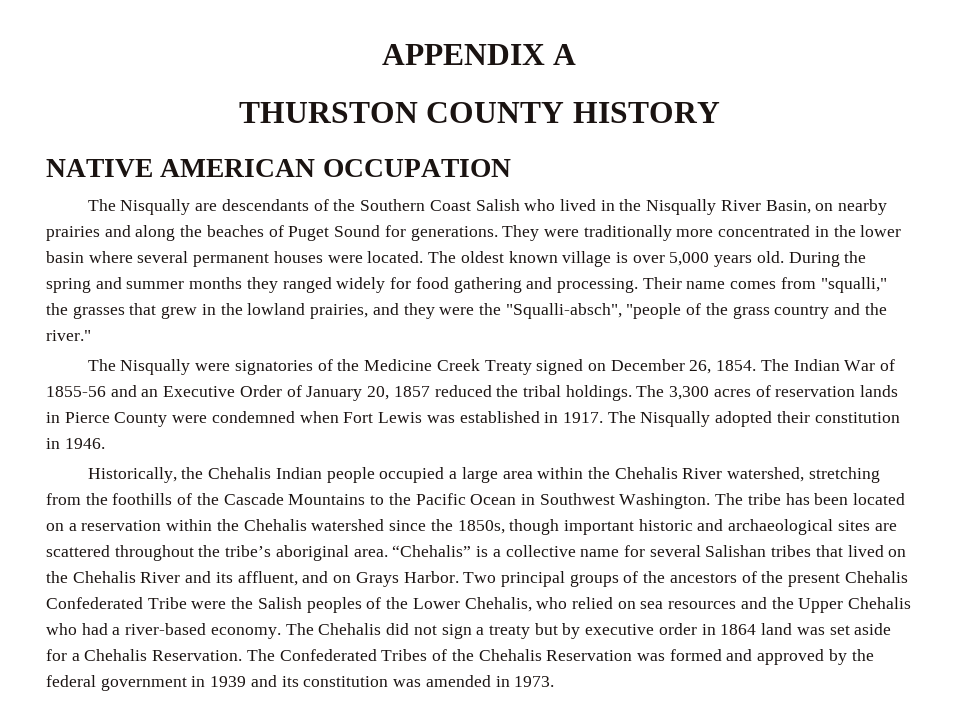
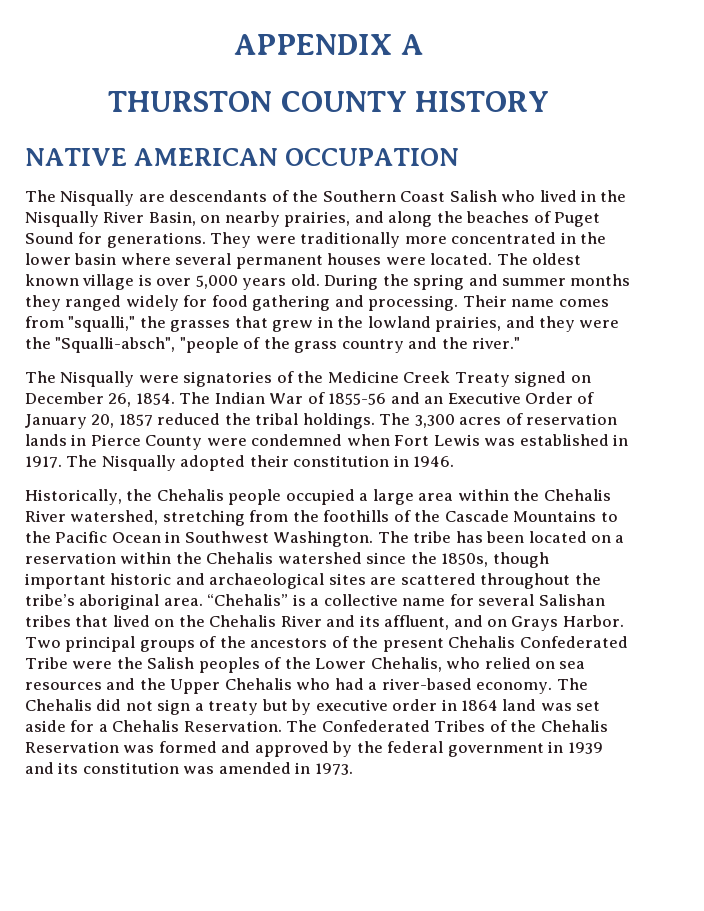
[46,226,100,241] prairies -> [284,211,351,227] prairies,
[275,467,322,479] Indian -> (224, 495) none

